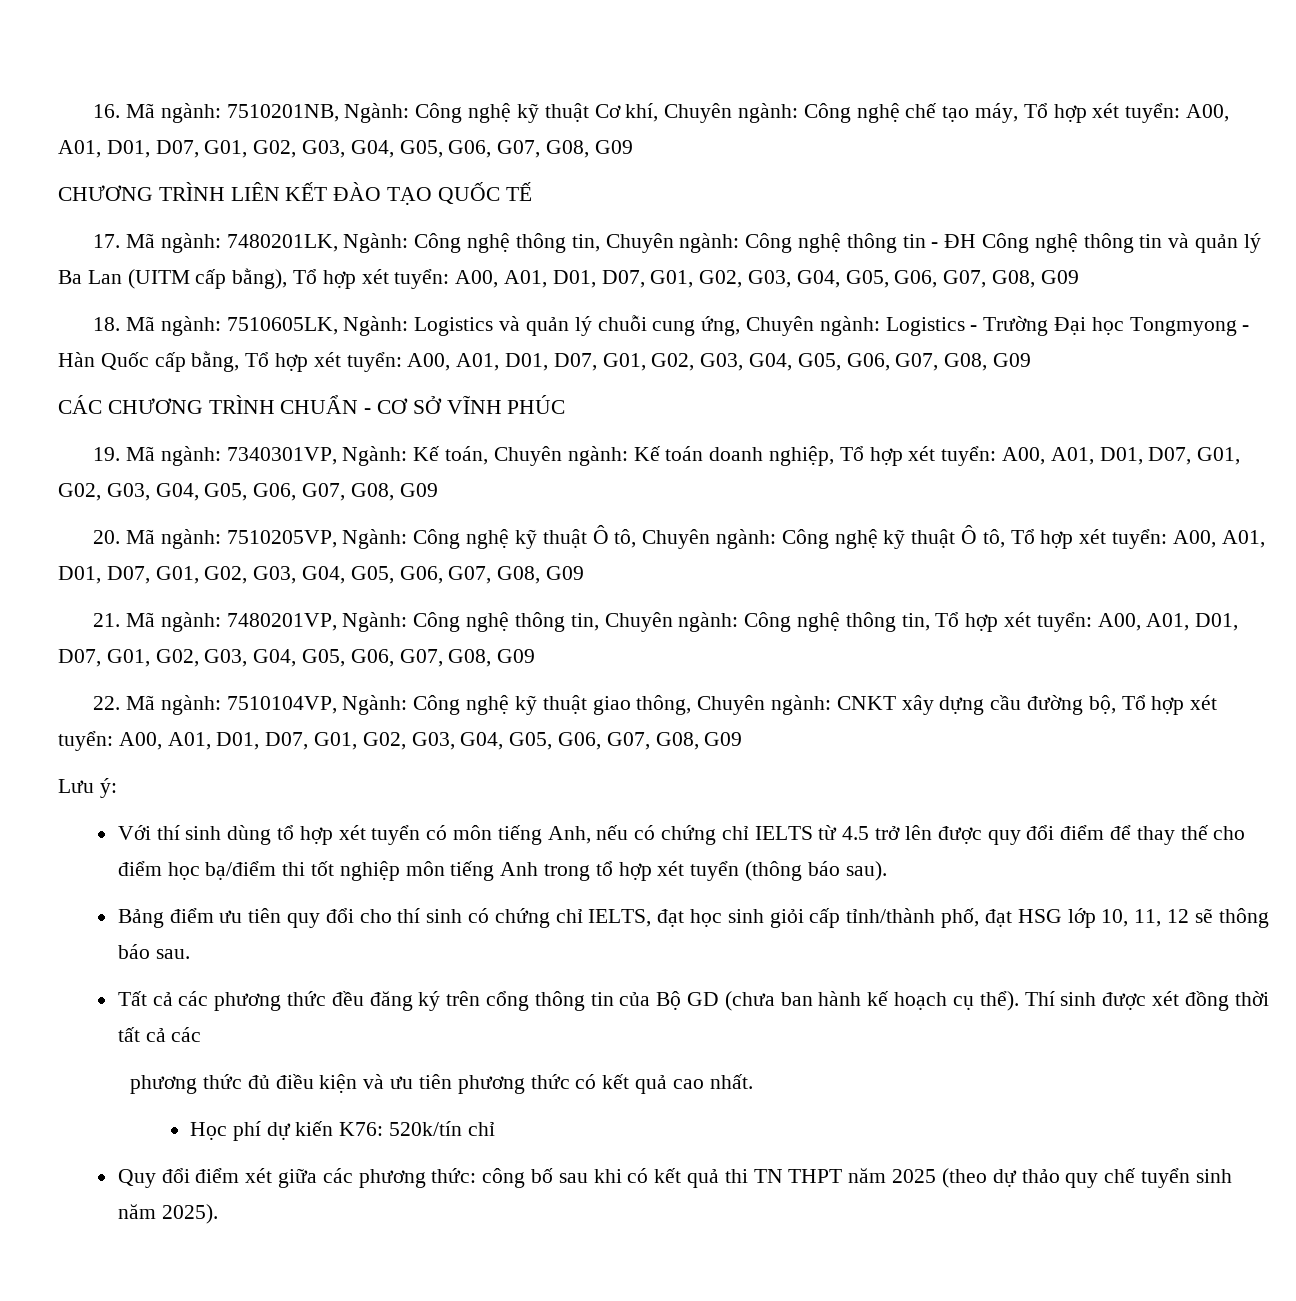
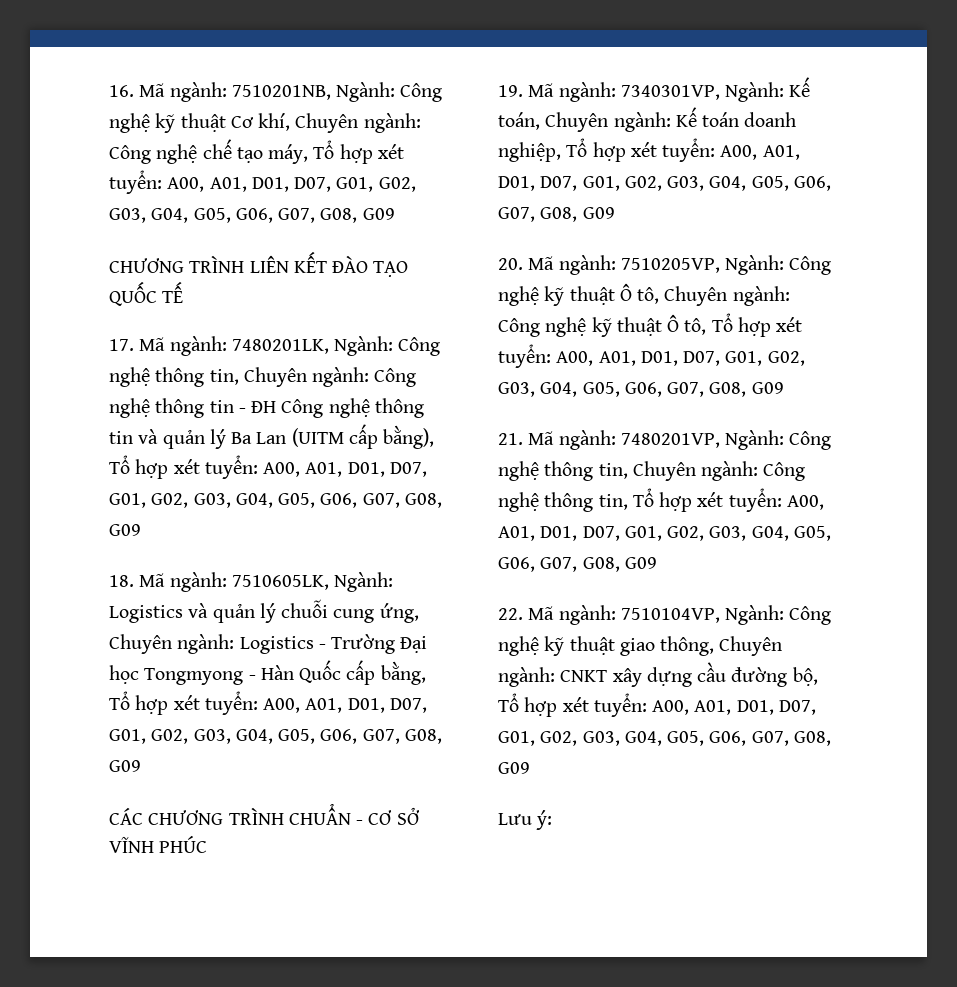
[117,825,1246,845] [117,861,887,881] [117,908,1269,928] [117,944,190,959] [117,991,1269,1011] [117,1027,202,1042] [130,1074,753,1094] [190,1121,495,1141] [117,1168,1232,1188] [117,1204,218,1224] // Với thí sinh dùng tổ hợp xét tuyển có môn tiếng Anh, nếu có chứng chỉ IELTS từ 4.5 trở lên được quy đổi điểm để thay thế cho điểm học bạ/điểm thi tốt nghiệp môn tiếng Anh trong tổ hợp xét tuyển (thông báo sau). // Bảng điểm ưu tiên quy đổi cho thí sinh có chứng chỉ IELTS, đạt học sinh giỏi cấp tỉnh/thành phố, đạt HSG lớp 10, 11, 12 sẽ thông báo sau. // Tất cả các phương thức đều đăng ký trên cổng thông tin của Bộ GD (chưa ban hành kế hoạch cụ thể). Thí sinh được xét đồng thời tất cả các // phương thức đủ điều kiện và ưu tiên phương thức có kết quả cao nhất. // Học phí dự kiến K76: 520k/tín chỉ // Quy đổi điểm xét giữa các phương thức: công bố sau khi có kết quả thi TN THPT năm 2025 (theo dự thảo quy chế tuyển sinh năm 2025). -> (553, 820) none

